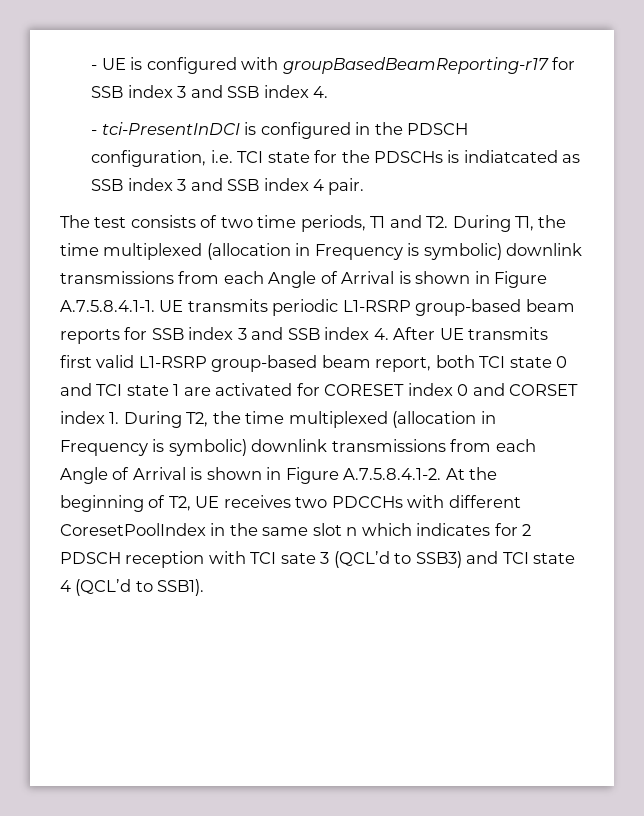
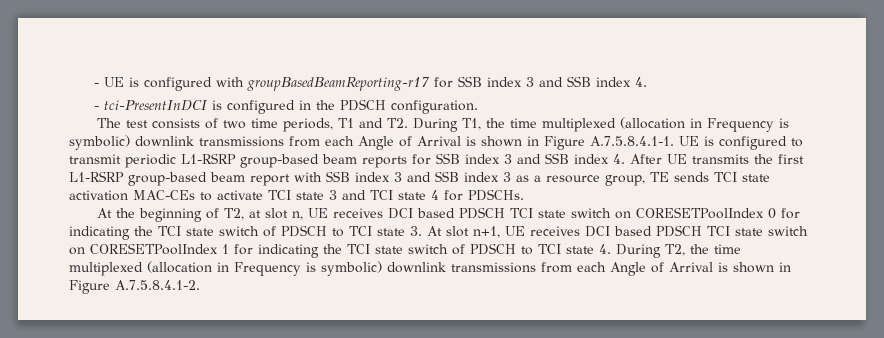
[91,150,581,167] [91,178,365,195] configuration, i.e. TCI state for the PDSCHs is indiatcated as SSB index 3 and SSB index 4 pair. -> [390,100,478,114] configuration.
[187,299,268,312] transmits -> [704,136,803,150] [69,154,121,164] is configured to transmit
[60,355,568,372] [60,383,579,396] [60,411,120,424] first valid L1-RSRP group-based beam report, both TCI state 0 and TCI state 1 are activated for CORESET index 0 and CORSET index 1. -> [754,154,804,164] [69,171,770,186] [69,189,524,201] [97,207,801,222] [69,225,808,240] [69,243,611,258] the first L1-RSRP group-based beam report with SSB index 3 and SSB index 3 as a resource group, TE sends TCI state activation MAC-CEs to activate TCI state 3 and TCI state 4 for PDSCHs. // At the beginning of T2, at slot n, UE receives DCI based PDSCH TCI state switch on CORESETPoolIndex 0 for indicating the TCI state switch of PDSCH to TCI state 3. At slot n+1, UE receives DCI based PDSCH TCI state switch on CORESETPoolIndex 1 for indicating the TCI state switch of PDSCH to TCI state 4.
[445,467,498,480] [60,495,521,512] [60,523,532,536] [60,551,576,568] [60,579,205,596] At the beginning of T2, UE receives two PDCCHs with different CoresetPoolIndex in the same slot n which indicates for 2 PDSCH reception with TCI sate 3 (QCL’d to SSB3) and TCI state 4 (QCL’d to SSB1). -> (200, 285) none

